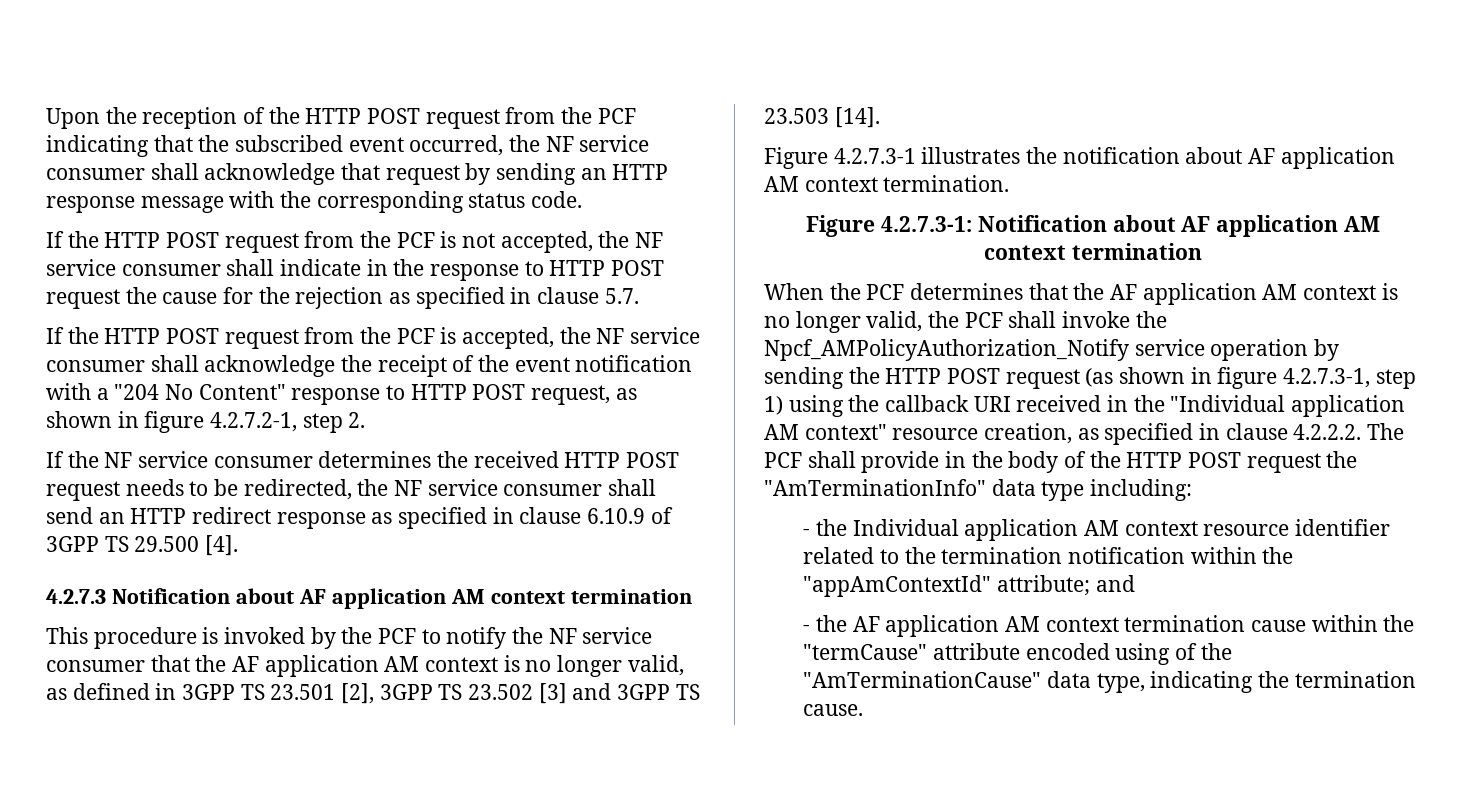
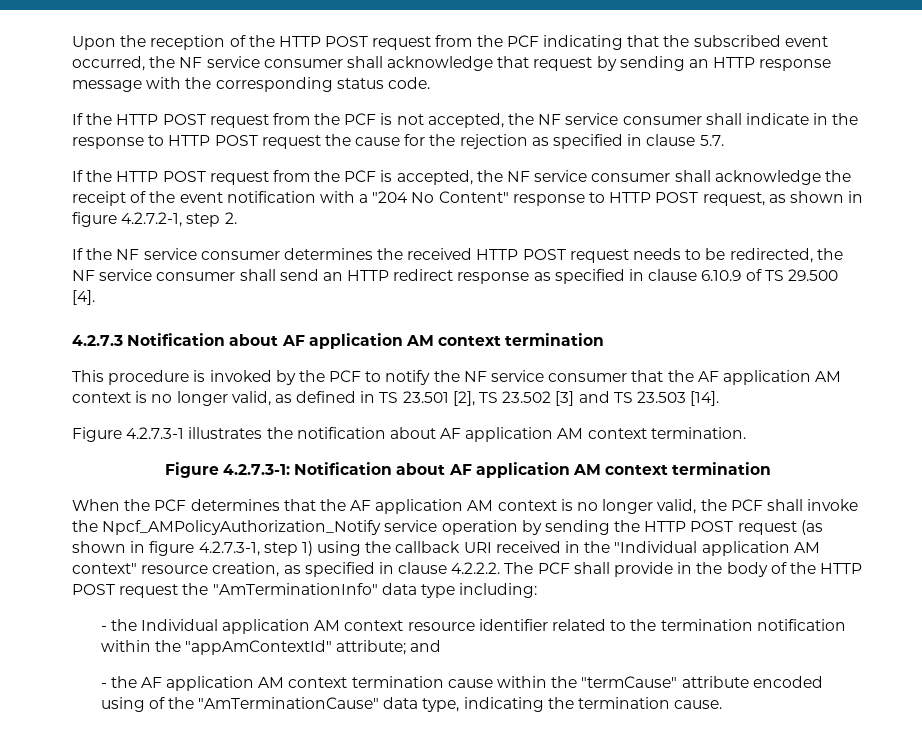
[46,536,99,552] 3GPP -> (762, 275) none
[182,684,236,700] 3GPP -> (376, 397) none
[379,684,433,700] 3GPP -> (475, 398) none
[617,684,671,700] 3GPP -> (610, 397) none

